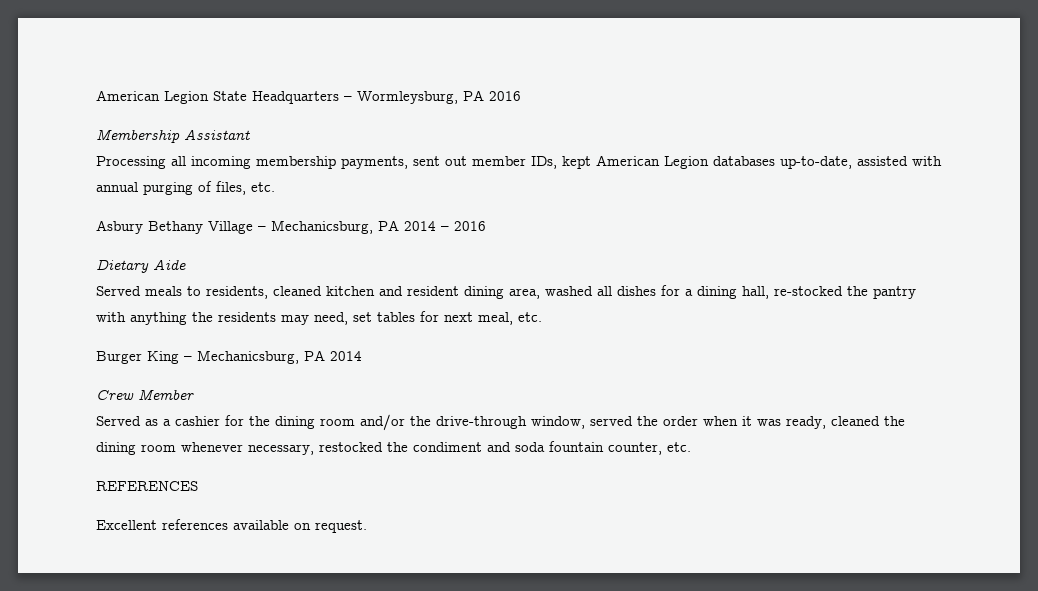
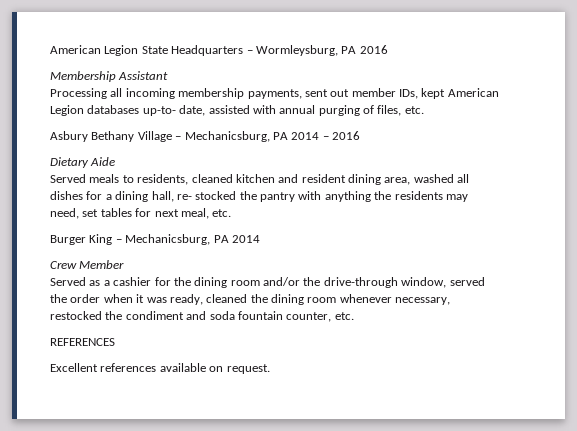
[780,156,852,169] up-to-date, -> [142,105,206,116] up-to- date,
[774,286,843,296] re-stocked -> [176,191,237,200] re- stocked

